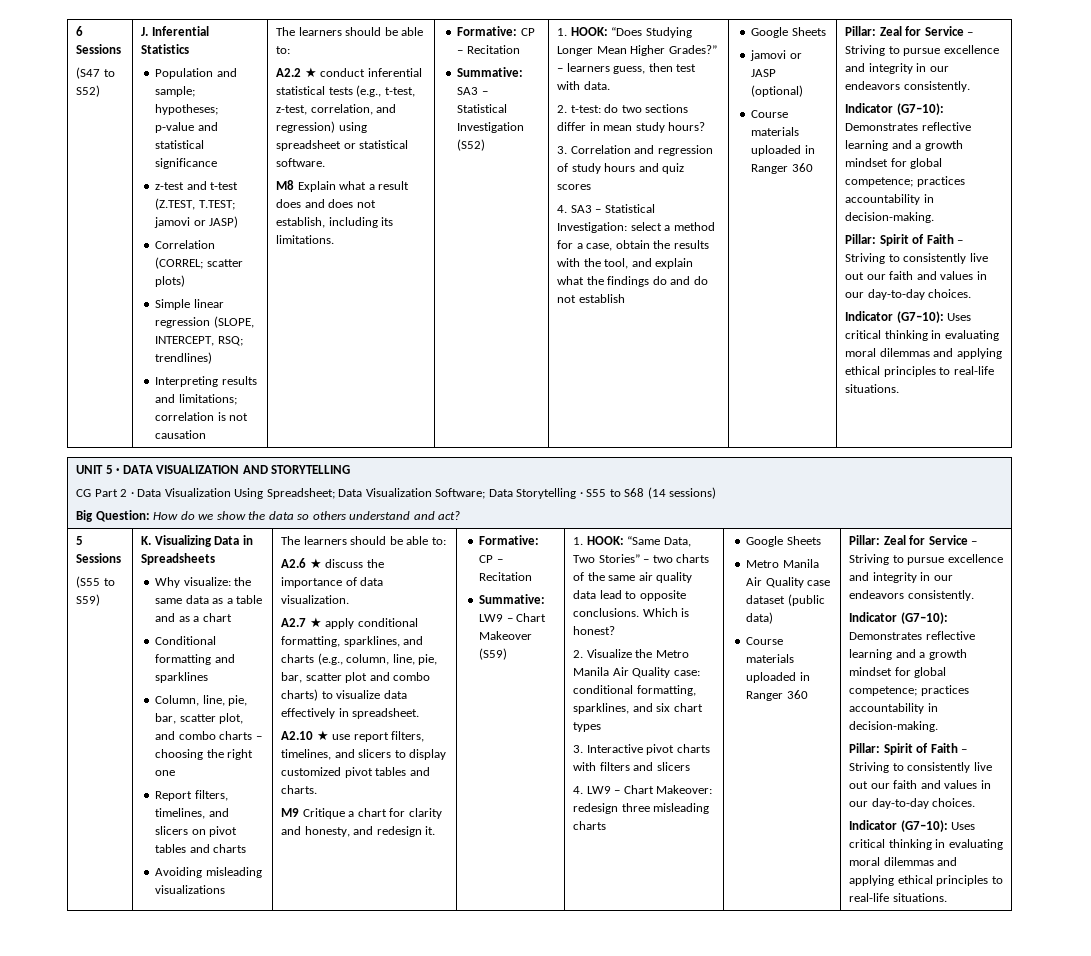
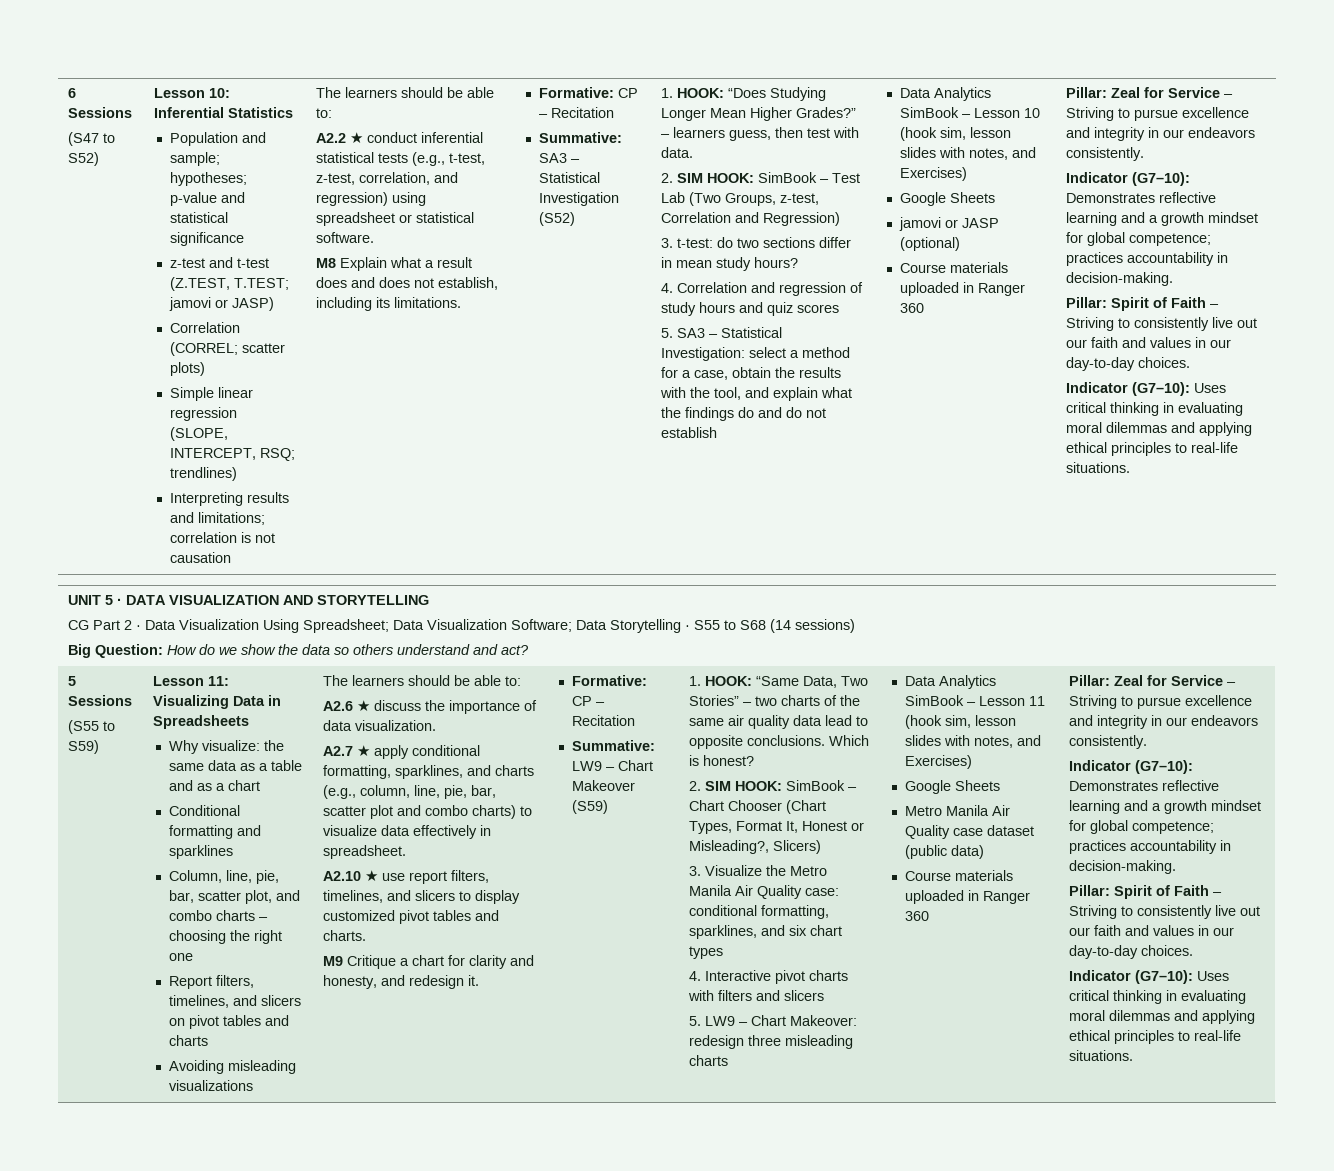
[141,27,149,36] J. -> [153,88,230,98] Lesson 10:
(568, 109) none -> [676,172,860,183] [660,192,819,206] [660,212,840,226] [660,238,673,248] SIM HOOK: SimBook – Test Lab (Two Groups, z-test, Correlation and Regression) // 3.
[557,146,568,154] 3. -> [660,283,673,293] 4.
[557,205,568,213] 4. -> [660,328,673,338] 5.
(625, 298) none -> [899,87,991,101] [899,107,1040,118] [899,127,1011,141] [899,147,1036,160] [899,167,967,181] Data Analytics SimBook – Lesson 10 (hook sim, lesson slides with notes, and Exercises) //
[141,536,152,545] K. -> [152,676,229,686] Lesson 11:
(584, 654) none -> [704,780,857,791] [688,800,826,814] [688,821,864,834] [688,840,821,854] [688,866,701,876] SIM HOOK: SimBook – Chart Chooser (Chart Types, Format It, Honest or Misleading?, Slicers) // 3.
[573,745,584,753] 3. -> [688,971,701,981] 4.
[573,786,584,794] 4. -> [688,1016,701,1026] 5.
(607, 825) none -> [904,675,996,689] [904,695,1045,706] [904,715,1016,729] [904,735,1041,748] [904,755,972,769] Data Analytics SimBook – Lesson 11 (hook sim, lesson slides with notes, and Exercises) //

